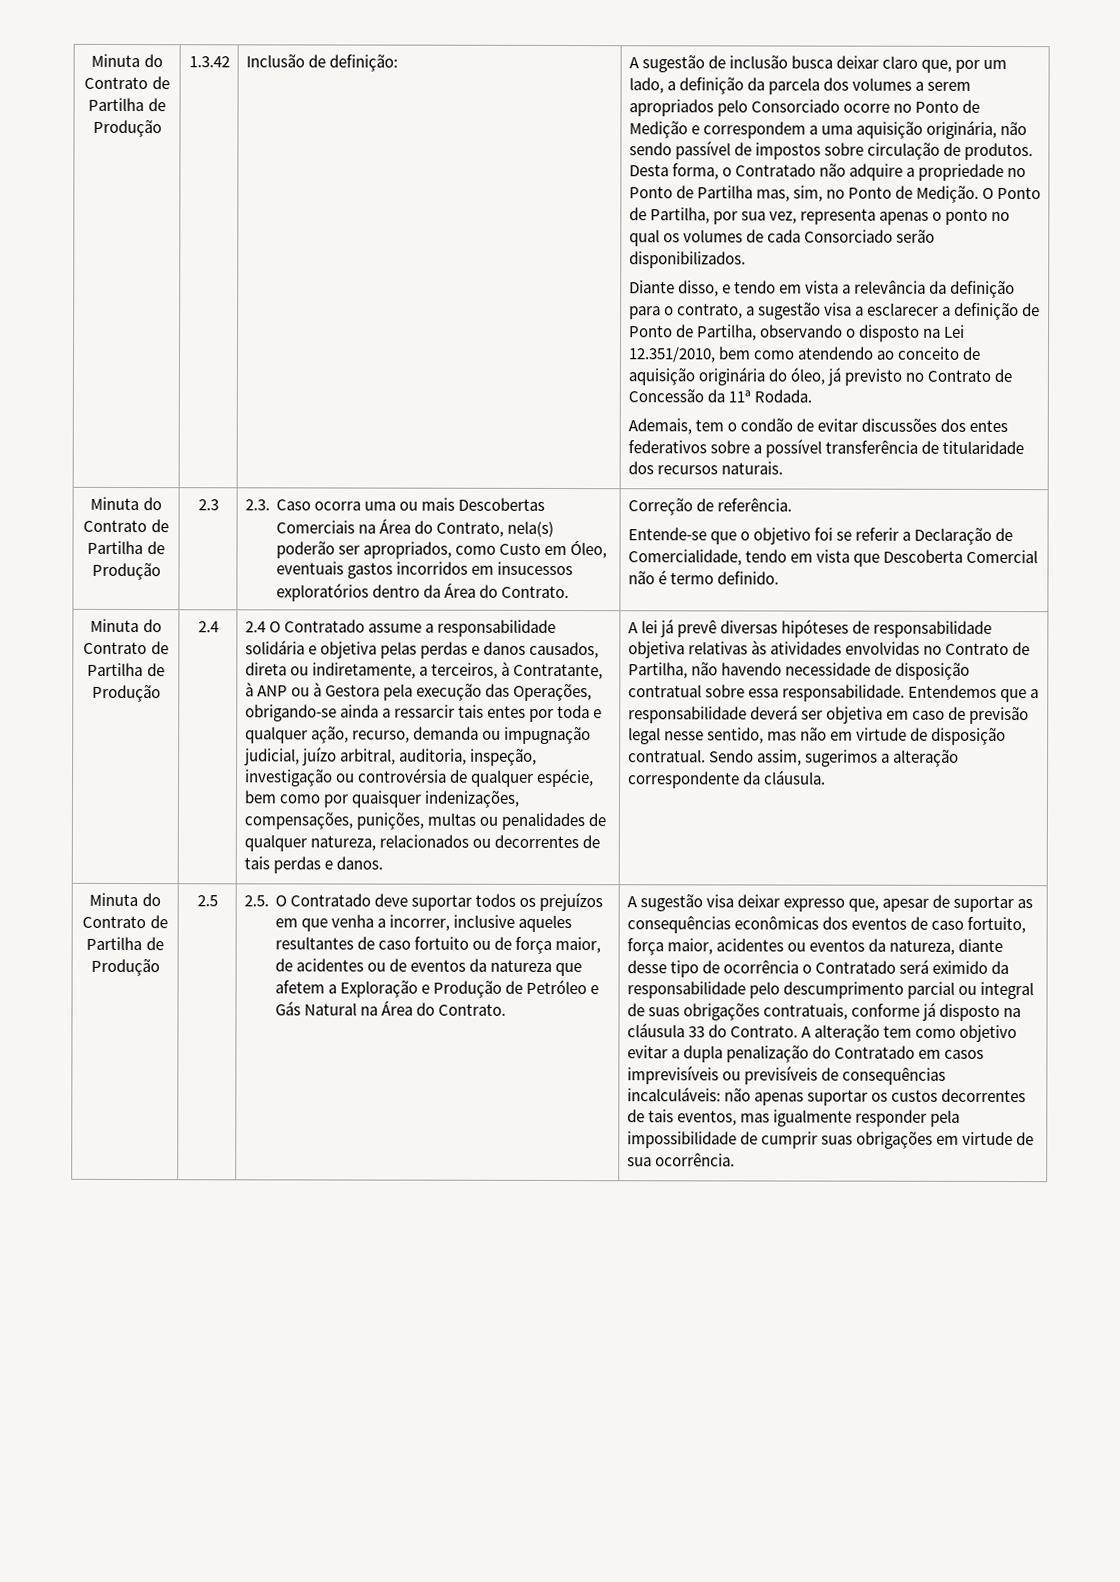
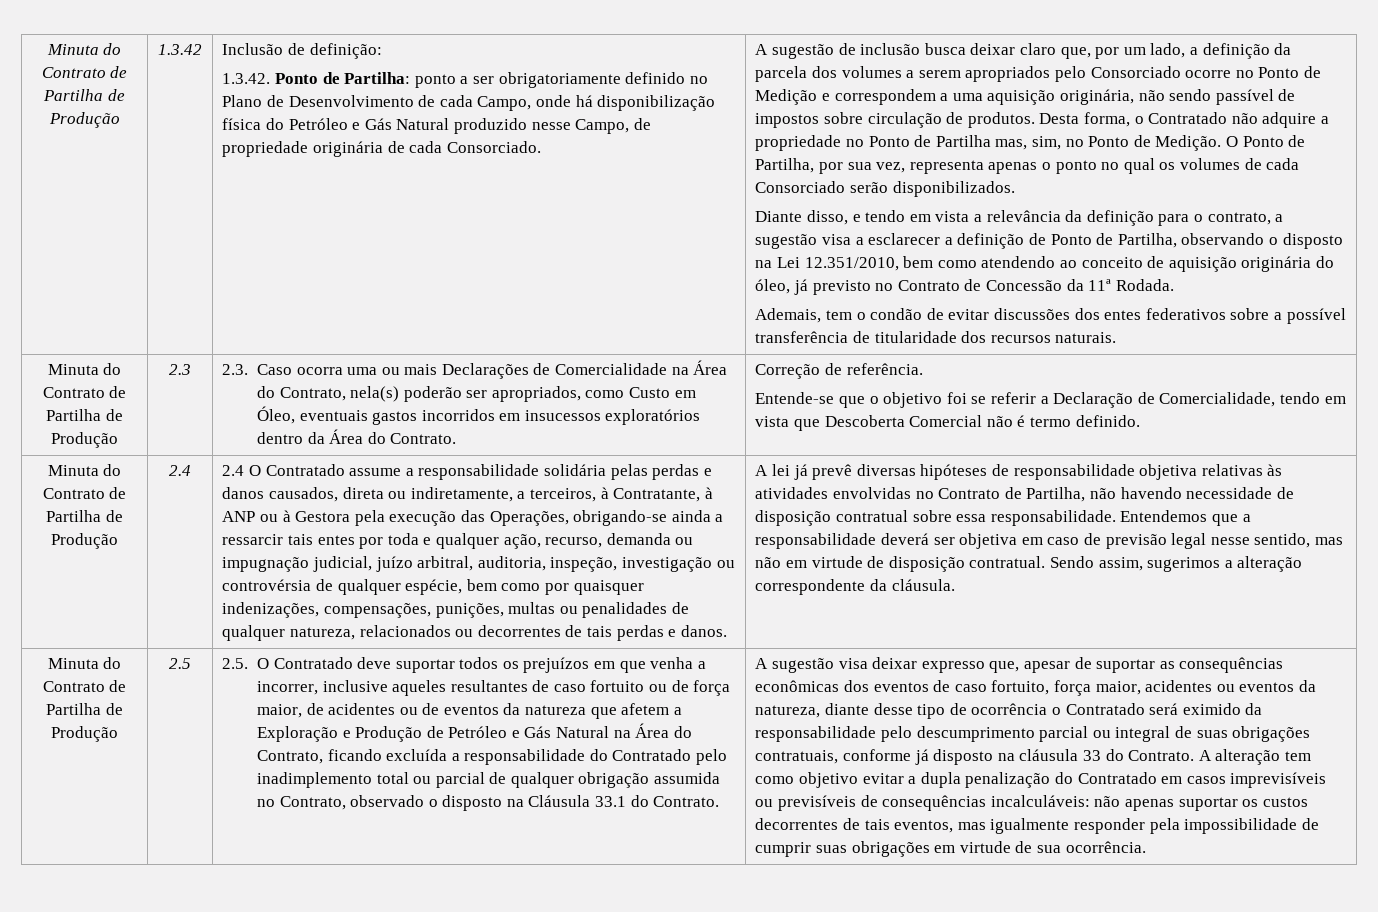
(398, 63) none -> [222,72,708,88] [222,95,716,111] [222,118,651,134] [222,141,541,157] // 1.3.42. Ponto de Partilha: ponto a ser obrigatoriamente definido no Plano de Desenvolvimento de cada Campo, onde há disponibilização física do Petróleo e Gás Natural produzido nesse Campo, de propriedade originária de cada Consorciado.
[458,497,546,511] [275,520,355,534] Descobertas Comerciais -> [441,363,668,379] Declarações de Comercialidade
[307,641,377,659] e objetiva -> (606, 470) none
(436, 1009) none -> [256,749,728,765] [256,772,721,788] [256,795,649,811] Contrato, ficando excluída a responsabilidade do Contratado pelo inadimplemento total ou parcial de qualquer obrigação assumida no Contrato, observado o disposto na Cláusula 33.1 do

